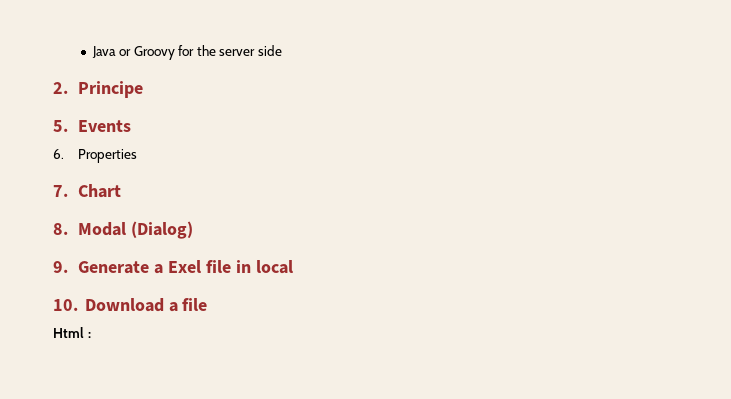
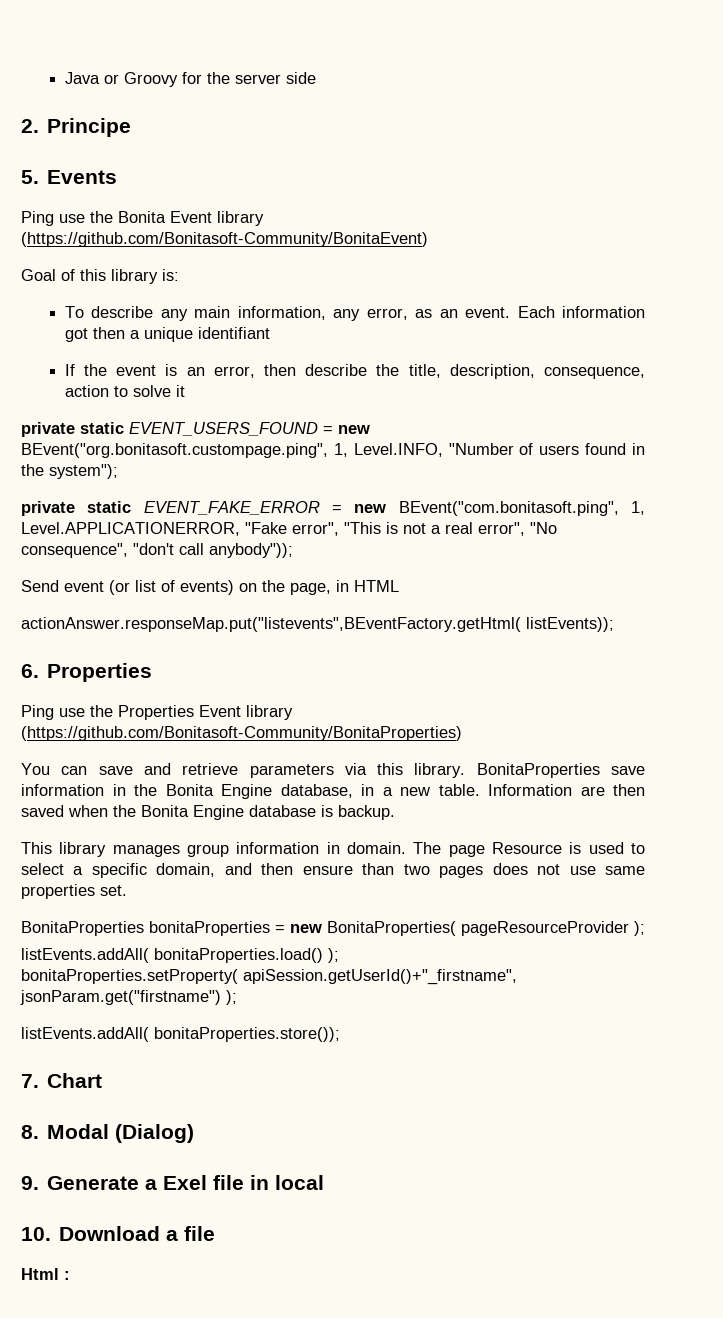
[53,149,138,163] 6. Properties -> [21,211,264,226] [21,232,428,247] [21,269,179,284] [64,306,646,321] [64,327,270,342] [64,364,645,379] [64,385,185,397] [21,422,370,437] [21,443,645,458] [21,464,118,479] [21,501,645,516] [21,522,557,536] [21,543,293,558] [21,580,399,595] [21,617,614,632] [21,663,153,682] [21,705,293,720] [21,726,462,741] [21,763,645,778] [21,784,645,799] [21,805,395,820] [21,842,646,857] [21,863,645,878] [21,884,127,899] [21,921,645,936] [21,948,339,963] [21,969,517,985] [20,990,237,1005] [21,1027,340,1042] Ping use the Bonita Event library (https://github.com/Bonitasoft-Community/BonitaEvent) // Goal of this library is: // To describe any main information, any error, as an event. Each information got then a unique identifiant // If the event is an error, then describe the title, description, consequence, action to solve it // private static EVENT_USERS_FOUND = new BEvent("org.bonitasoft.custompage.ping", 1, Level.INFO, "Number of users found in the system"); // private static EVENT_FAKE_ERROR = new BEvent("com.bonitasoft.ping", 1, Level.APPLICATIONERROR, "Fake error", "This is not a real error", "No consequence", "don't call anybody")); // Send event (or list of events) on the page, in HTML // actionAnswer.responseMap.put("listevents",BEventFactory.getHtml( listEvents)); // 6. Properties // Ping use the Properties Event library (https://github.com/Bonitasoft-Community/BonitaProperties) // You can save and retrieve parameters via this library. BonitaProperties save information in the Bonita Engine database, in a new table. Information are then saved when the Bonita Engine database is backup. // This library manages group information in domain. The page Resource is used to select a specific domain, and then ensure than two pages does not use same properties set. // BonitaProperties bonitaProperties = new BonitaProperties( pageResourceProvider ); // listEvents.addAll( bonitaProperties.load() ); // bonitaProperties.setProperty( apiSession.getUserId()+"_firstname", jsonParam.get("firstname") ); // listEvents.addAll( bonitaProperties.store());

